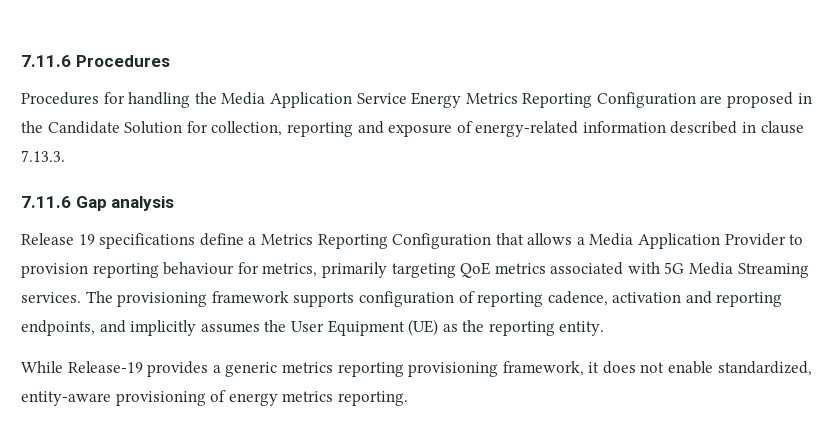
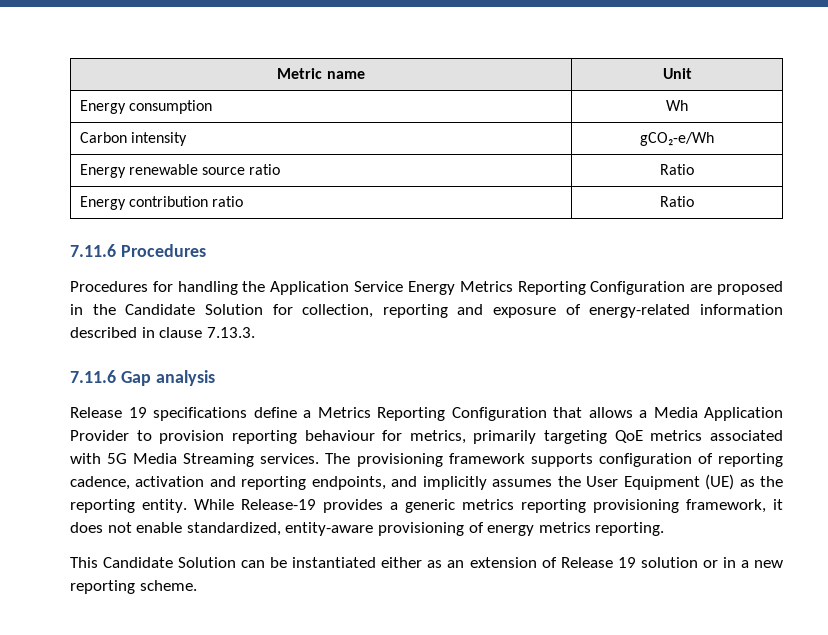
(21, 61) none -> [277,68,365,79] [662,68,692,79] [79,100,212,114] [666,100,688,111] [79,132,187,146] [640,132,714,146] [79,164,281,178] [660,164,694,175] [79,196,244,210] [660,196,694,207] Metric name | Unit // Energy consumption | Wh // Carbon intensity | gCO₂-e/Wh // Energy renewable source ratio | Ratio // Energy contribution ratio | Ratio //
[221,92,266,105] Media -> (266, 286) none
(605, 328) // -> (187, 506) none
(408, 398) none -> [70,557,783,568] [70,580,197,594] // This Candidate Solution can be instantiated either as an extension of Release 19 solution or in a new reporting scheme.

